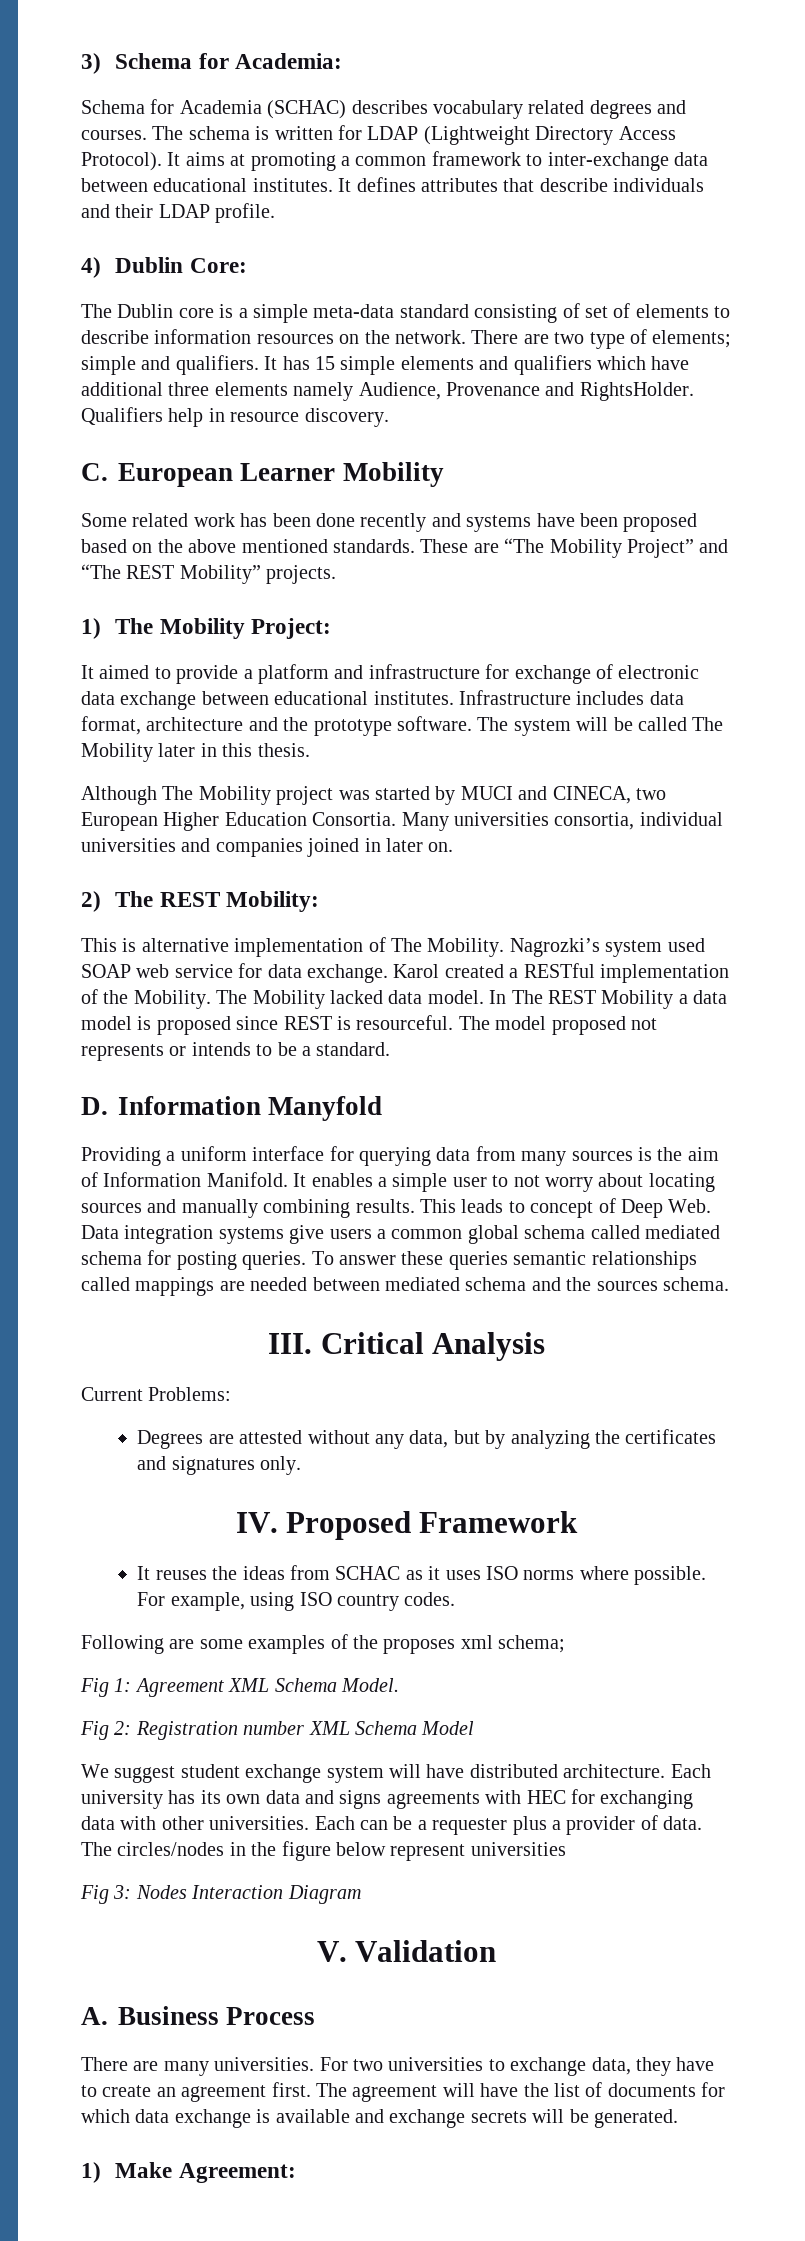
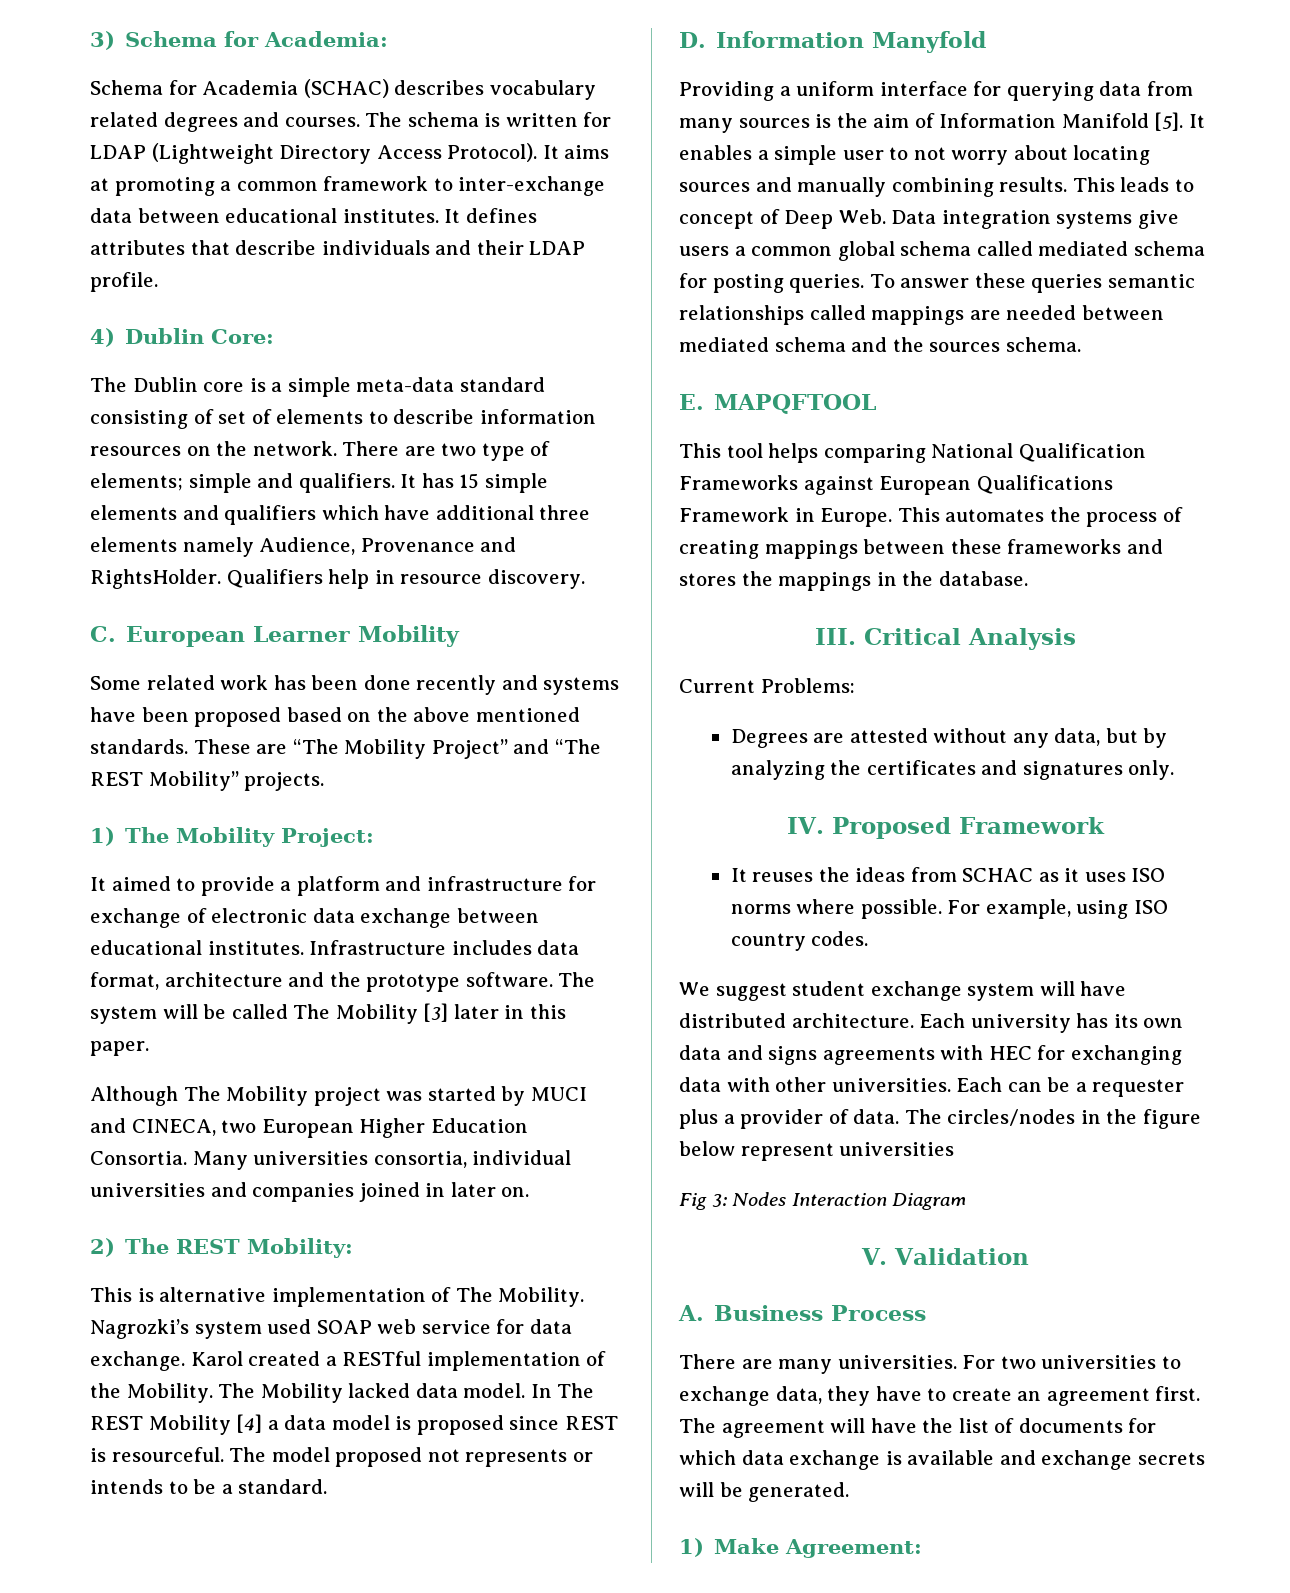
(153, 752) none -> [423,1003,449,1022] [3]
[257,743,310,757] thesis. -> [90,1041,149,1056] paper.
(674, 999) none -> [236,1414,263,1433] [4]
[206,1172,288,1187] Manifold. -> [1061,112,1184,131] Manifold [5].
(729, 1284) none -> [679,394,877,414] [679,443,1146,463] [679,475,1113,495] [679,507,1183,527] [679,539,1163,559] [679,571,1028,591] // E. MAPQFTOOL // This tool helps comparing National Qualification Frameworks against European Qualifications Framework in Europe. This automates the process of creating mappings between these frameworks and stores the mappings in the database.
[81,1634,566,1654] [80,1678,399,1697] [80,1721,475,1740] // Following are some examples of the proposes xml schema; // Fig 1: Agreement XML Schema Model. // Fig 2: Registration number XML Schema Model -> (869, 938) none

